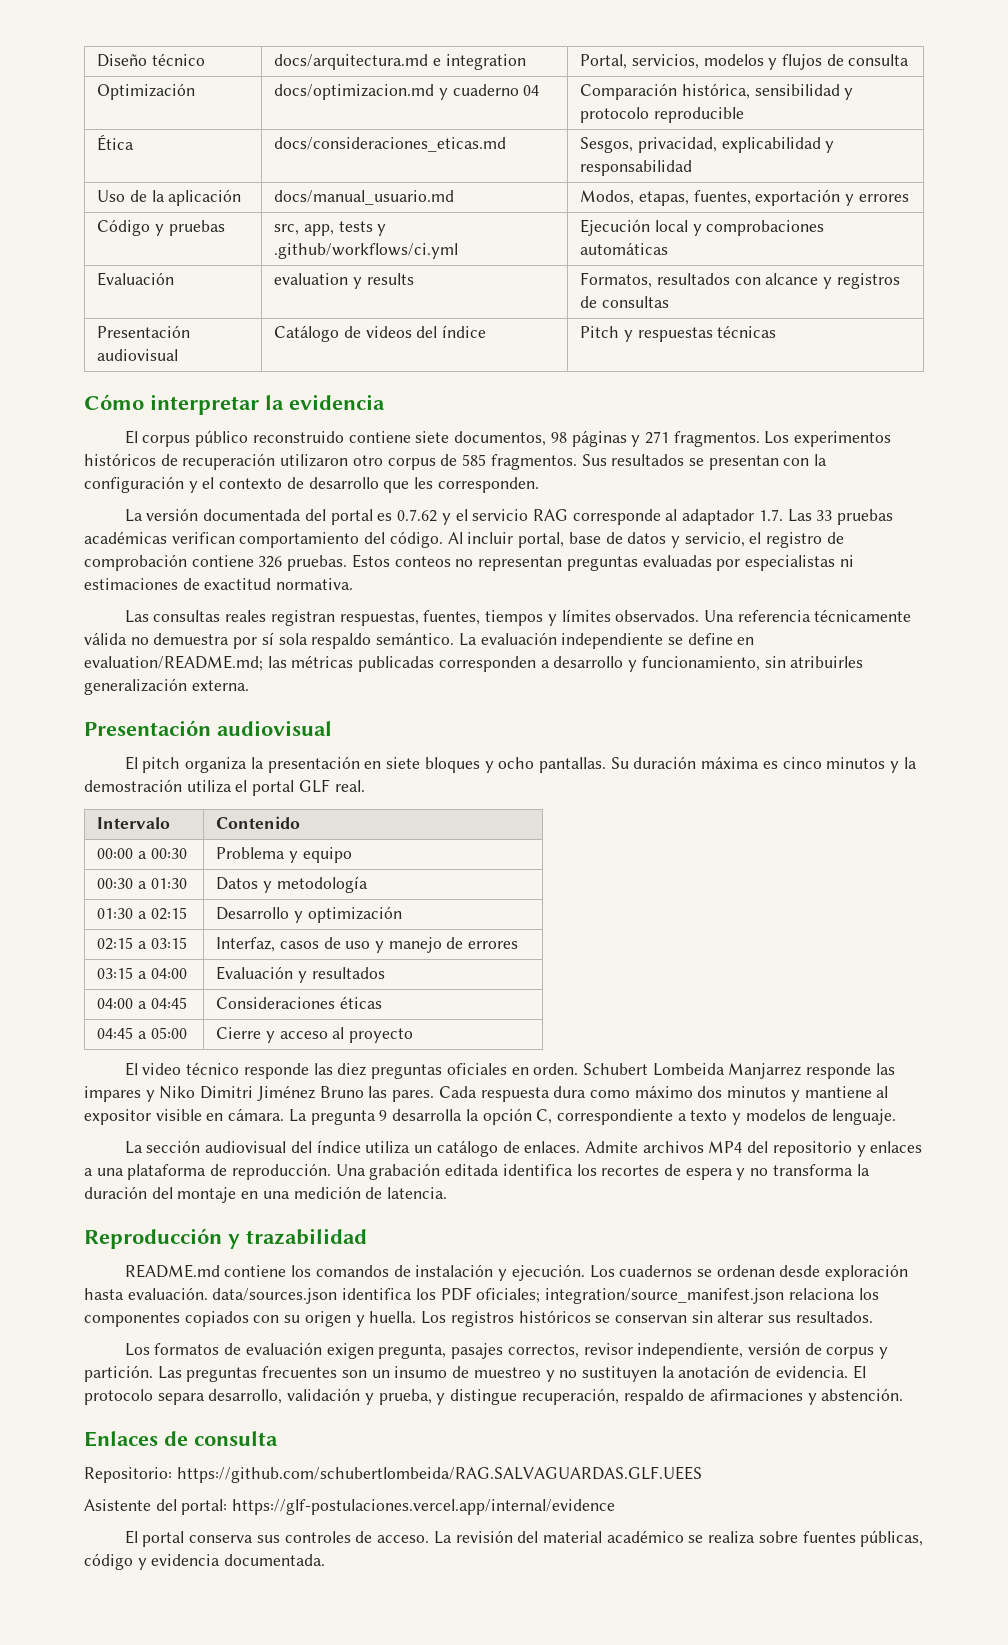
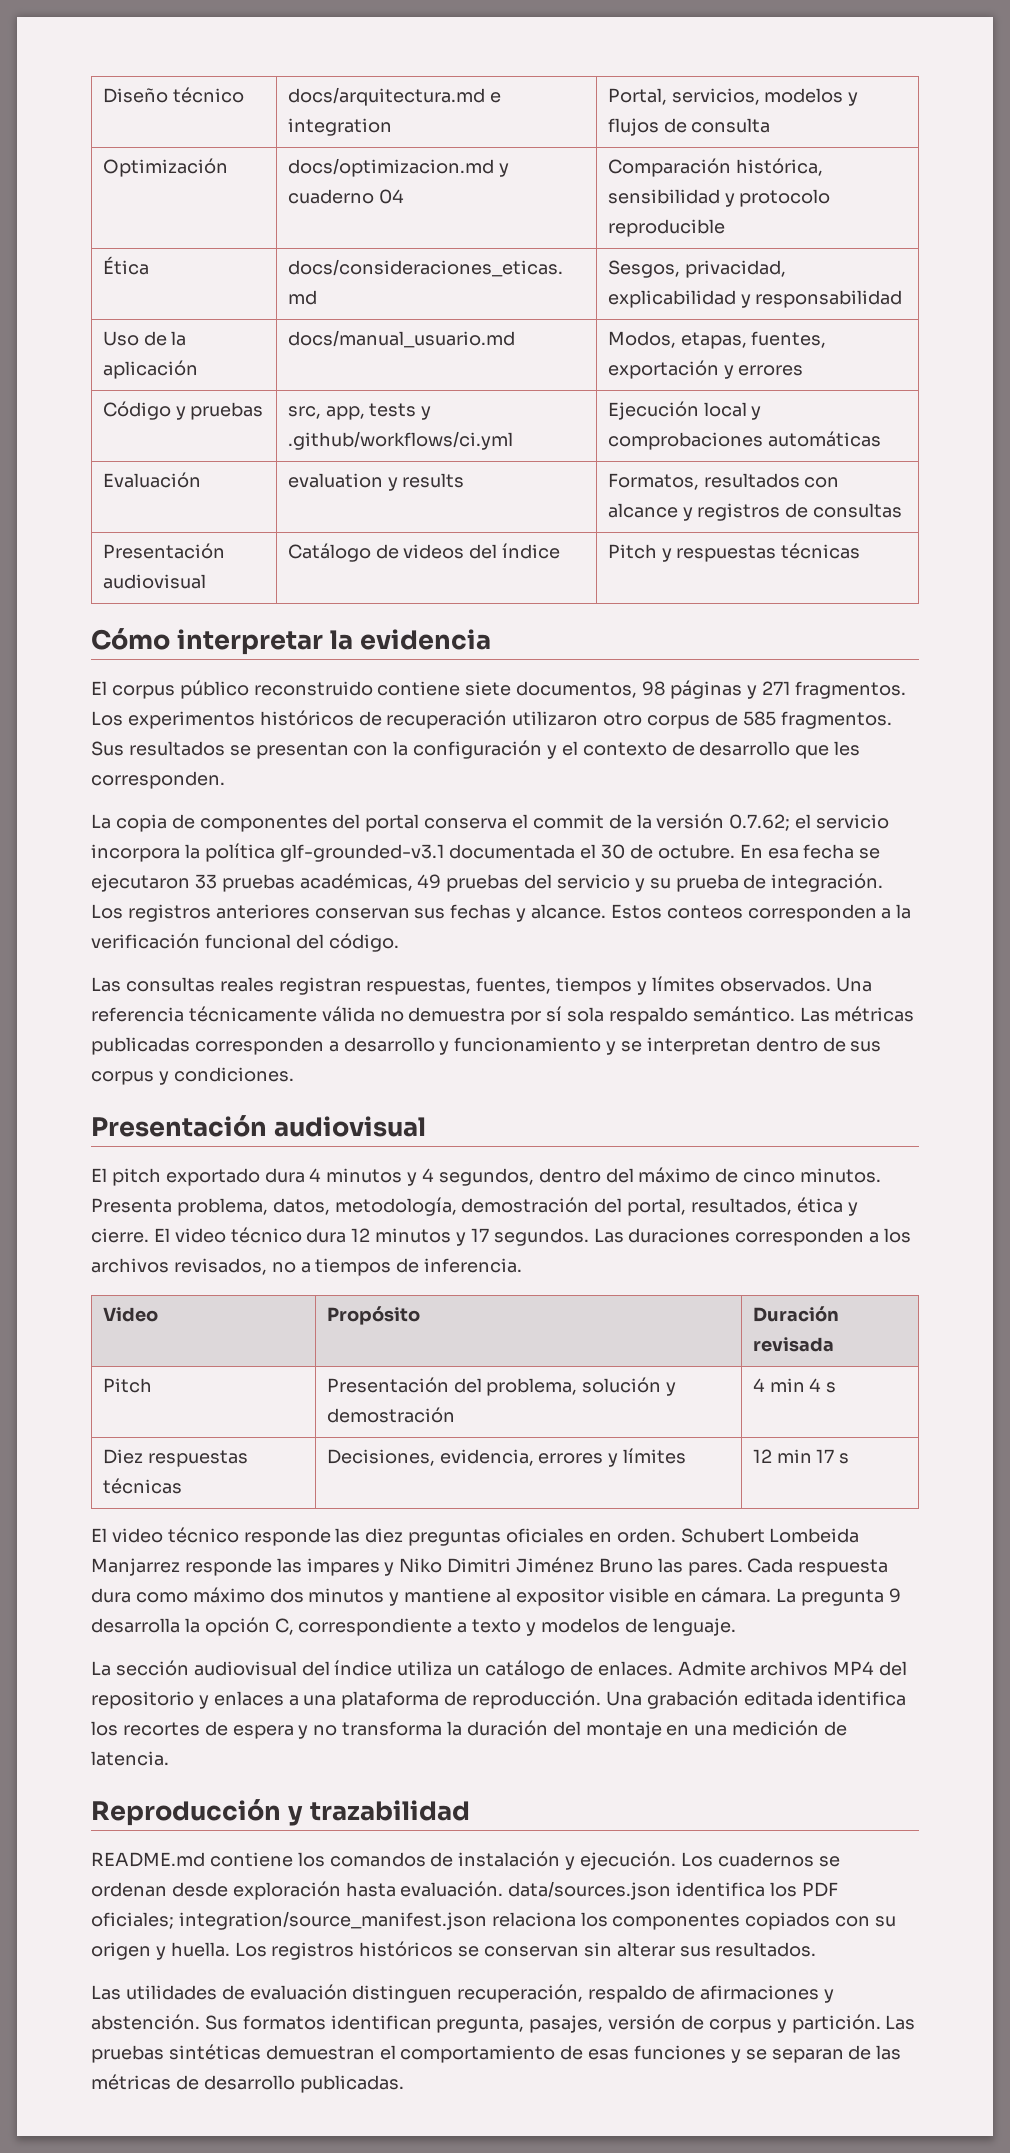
[146,508,894,525] [84,531,844,548] [84,554,854,571] [84,578,354,590] versión documentada del portal es 0.7.62 y el servicio RAG corresponde al adaptador 1.7. Las 33 pruebas académicas verifican comportamiento del código. Al incluir portal, base de datos y servicio, el registro de comprobación contiene 326 pruebas. Estos conteos no representan preguntas evaluadas por especialistas ni estimaciones de exactitud normativa. -> [115,813,890,832] [91,843,881,862] [91,873,884,892] [91,904,912,922] [91,933,399,952] copia de componentes del portal conserva el commit de la versión 0.7.62; el servicio incorpora la política glf-grounded-v3.1 documentada el 30 de octubre. En esa fecha se ejecutaron 33 pruebas académicas, 49 pruebas del servicio y su prueba de integración. Los registros anteriores conservan sus fechas y alcance. Estos conteos corresponden a la verificación funcional del código.
[458,632,755,649] [84,655,287,671] La evaluación independiente se define en evaluation/README.md; las -> [799,1007,830,1022] Las
[641,656,864,671] [84,678,249,695] [84,720,332,736] [124,756,917,773] [84,779,365,796] [97,817,171,829] [216,816,301,829] [97,848,187,859] [216,847,352,863] [97,878,187,889] [216,876,368,893] [97,907,187,920] [216,906,402,923] [97,937,187,950] [216,937,519,953] [97,967,187,979] [216,966,385,983] [97,997,187,1009] [216,996,382,1009] [97,1027,187,1039] [216,1027,413,1043] funcionamiento, sin atribuirles generalización externa. // Presentación audiovisual // El pitch organiza la presentación en siete bloques y ocho pantallas. Su duración máxima es cinco minutos y la demostración utiliza el portal GLF real. // Intervalo | Contenido // 00:00 a 00:30 | Problema y equipo // 00:30 a 01:30 | Datos y metodología // 01:30 a 02:15 | Desarrollo y optimización // 02:15 a 03:15 | Interfaz, casos de uso y manejo de errores // 03:15 a 04:00 | Evaluación y resultados // 04:00 a 04:45 | Consideraciones éticas // 04:45 a 05:00 | Cierre y acceso al proyecto -> [454,1037,882,1055] [91,1067,294,1085] [91,1115,426,1137] [91,1167,882,1186] [91,1197,858,1216] [91,1227,912,1246] [91,1258,523,1276] [102,1307,158,1322] [326,1306,420,1325] [752,1306,839,1322] [752,1337,834,1352] [102,1378,152,1393] [326,1377,677,1396] [326,1407,455,1423] [752,1378,837,1393] [102,1449,248,1467] [102,1478,182,1494] [326,1448,687,1467] [752,1449,850,1464] funcionamiento y se interpretan dentro de sus corpus y condiciones. // Presentación audiovisual // El pitch exportado dura 4 minutos y 4 segundos, dentro del máximo de cinco minutos. Presenta problema, datos, metodología, demostración del portal, resultados, ética y cierre. El video técnico dura 12 minutos y 17 segundos. Las duraciones corresponden a los archivos revisados, no a tiempos de inferencia. // Video | Propósito | Duración revisada // Pitch | Presentación del problema, solución y demostración | 4 min 4 s // Diez respuestas técnicas | Decisiones, evidencia, errores y límites | 12 min 17 s
[124,1342,744,1359] Los formatos de evaluación exigen pregunta, pasajes correctos, revisor independiente, -> [91,1984,834,2003] [91,2014,604,2033] Las utilidades de evaluación distinguen recuperación, respaldo de afirmaciones y abstención. Sus formatos identifican pregunta, pasajes,
[186,1365,866,1382] [84,1388,904,1405] [84,1431,278,1447] [84,1466,702,1483] [84,1499,616,1515] [124,1530,924,1547] [84,1553,326,1570] preguntas frecuentes son un insumo de muestreo y no sustituyen la anotación de evidencia. El protocolo separa desarrollo, validación y prueba, y distingue recuperación, respaldo de afirmaciones y abstención. // Enlaces de consulta // Repositorio: https://github.com/schubertlombeida/RAG.SALVAGUARDAS.GLF.UEES // Asistente del portal: https://glf-postulaciones.vercel.app/internal/evidence // El portal conserva sus controles de acceso. La revisión del material académico se realiza sobre fuentes públicas, código y evidencia documentada. -> [91,2044,902,2063] [91,2074,404,2093] pruebas sintéticas demuestran el comportamiento de esas funciones y se separan de las métricas de desarrollo publicadas.

